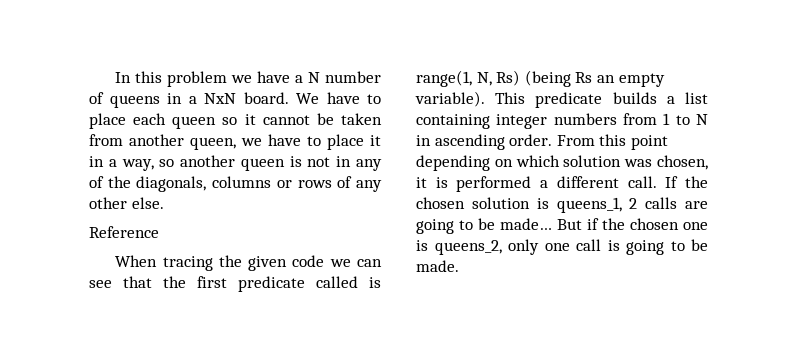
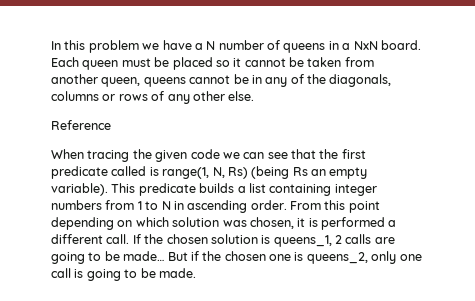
[296,92,381,104] [89,113,217,129] We have to place each queen -> [51,57,213,70] Each queen must be placed
[241,134,381,150] [89,155,331,171] we have to place it in a way, so another queen is not -> [143,74,249,87] queens cannot be

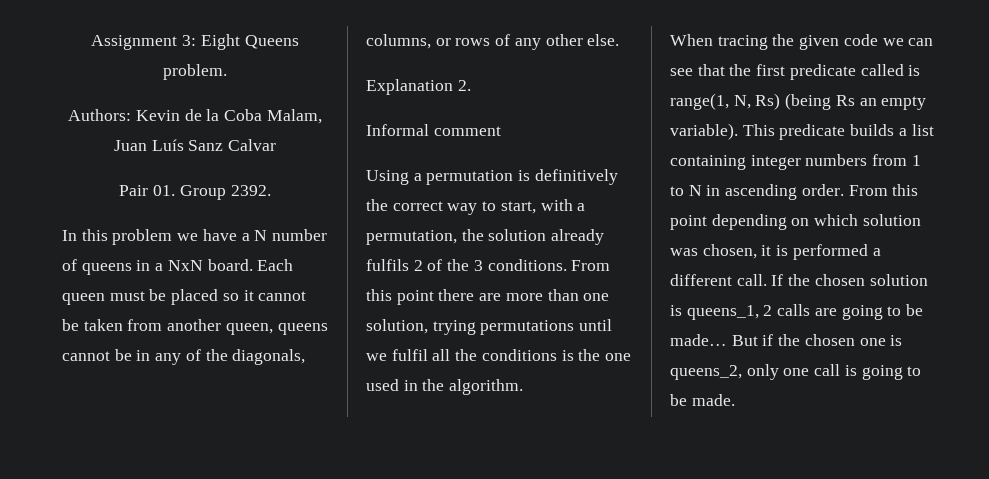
(51, 45) none -> [91,34,299,50] [163,64,227,80] [68,109,322,124] [113,139,277,151] [119,185,271,200] Assignment 3: Eight Queens problem. // Authors: Kevin de la Coba Malam, Juan Luís Sanz Calvar // Pair 01. Group 2392. //
[51,91,99,101] columns -> [366,34,431,49] columns,
[51,120,111,130] Reference -> [366,79,471,95] [366,124,501,136] [366,169,618,185] [366,199,586,215] [366,229,605,245] [366,259,611,271] [366,289,610,305] [366,319,613,335] [366,349,632,361] [366,379,524,395] Explanation 2. // Informal comment // Using a permutation is definitively the correct way to start, with a permutation, the solution already fulfils 2 of the 3 conditions. From this point there are more than one solution, trying permutations until we fulfil all the conditions is the one used in the algorithm.

